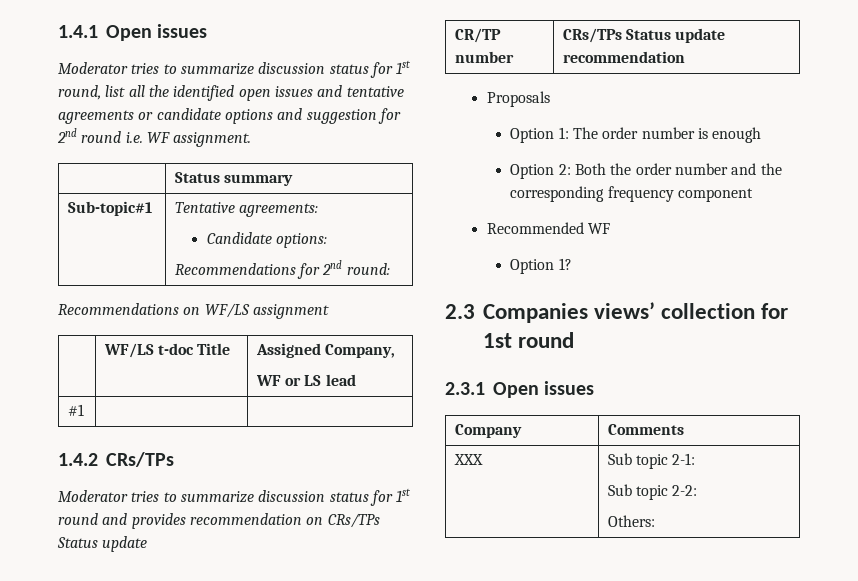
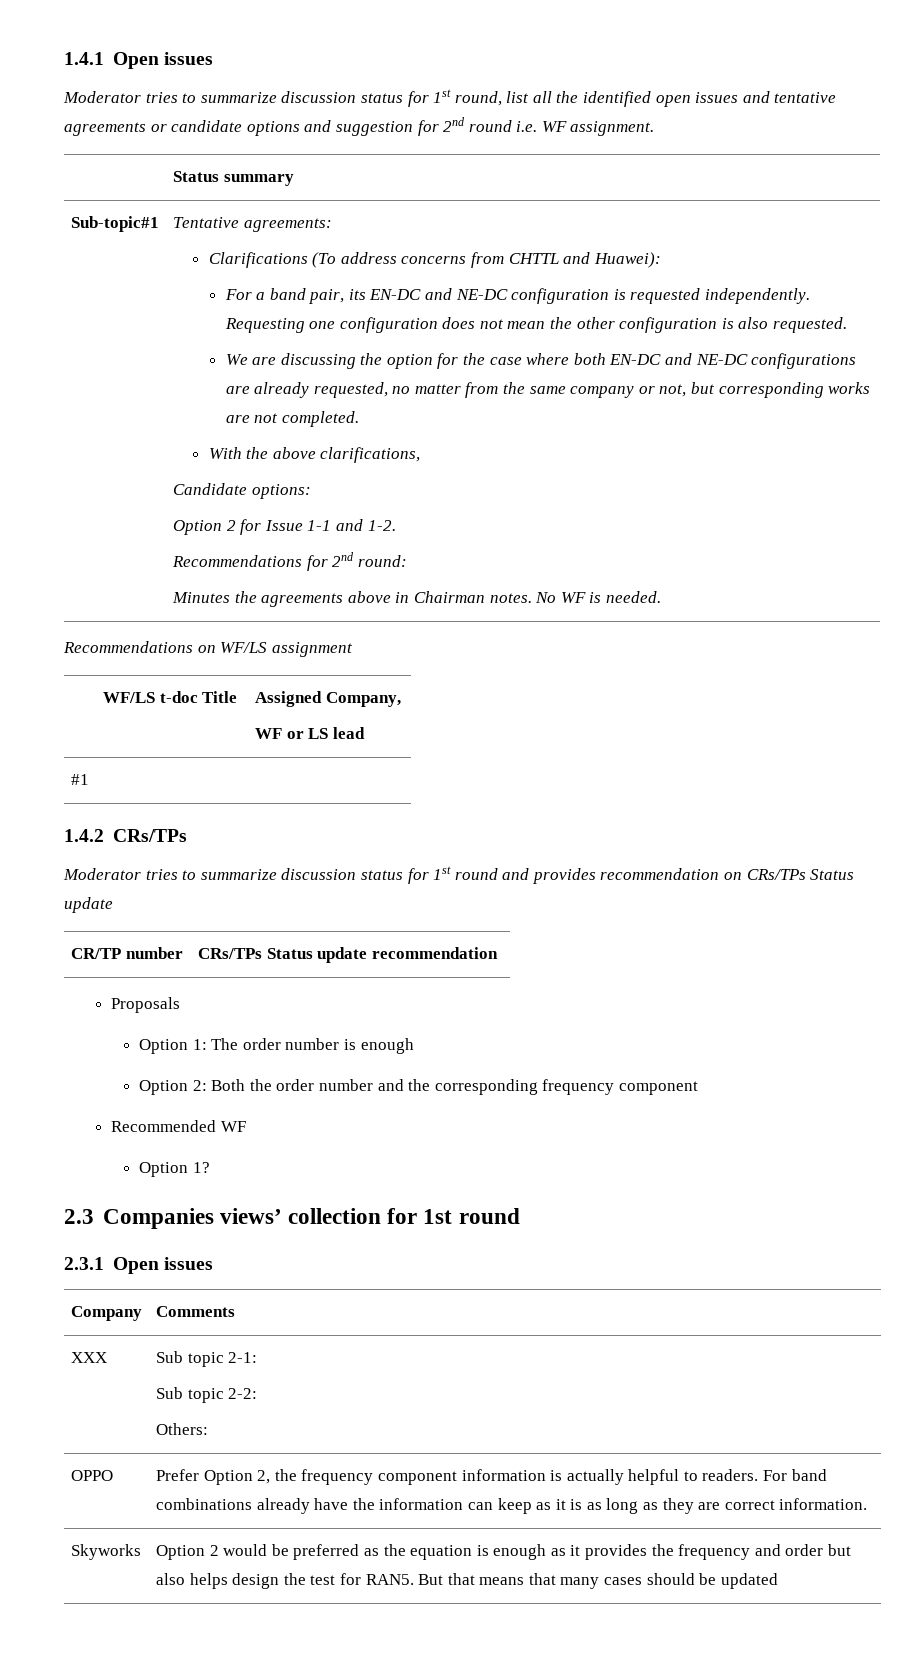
[206,232,327,248] [174,260,390,279] Candidate options: // Recommendations for 2nd round: -> [208,252,661,268] [224,288,810,304] [224,317,847,333] [225,353,857,369] [225,382,871,398] [225,411,359,427] [208,447,421,463] [172,483,311,499] [172,519,396,535] [171,552,407,571] [171,591,661,607] Clarifications (To address concerns from CHTTL and Huawei): // For a band pair, its EN-DC and NE-DC configuration is requested independently. Requesting one configuration does not mean the other configuration is also requested. // We are discussing the option for the case where both EN-DC and NE-DC configurations are already requested, no matter from the same company or not, but corresponding works are not completed. // With the above clarifications, // Candidate options: // Option 2 for Issue 1-1 and 1-2. // Recommendations for 2nd round: // Minutes the agreements above in Chairman notes. No WF is needed.
(655, 521) none -> [70,1470,113,1481] [155,1469,827,1485] [155,1498,868,1514] [70,1544,141,1560] [155,1544,851,1560] [155,1573,778,1589] // OPPO | Prefer Option 2, the frequency component information is actually helpful to readers. For band combinations already have the information can keep as it is as long as they are correct information. // Skyworks | Option 2 would be preferred as the equation is enough as it provides the frequency and order but also helps design the test for RAN5. But that means that many cases should be updated

